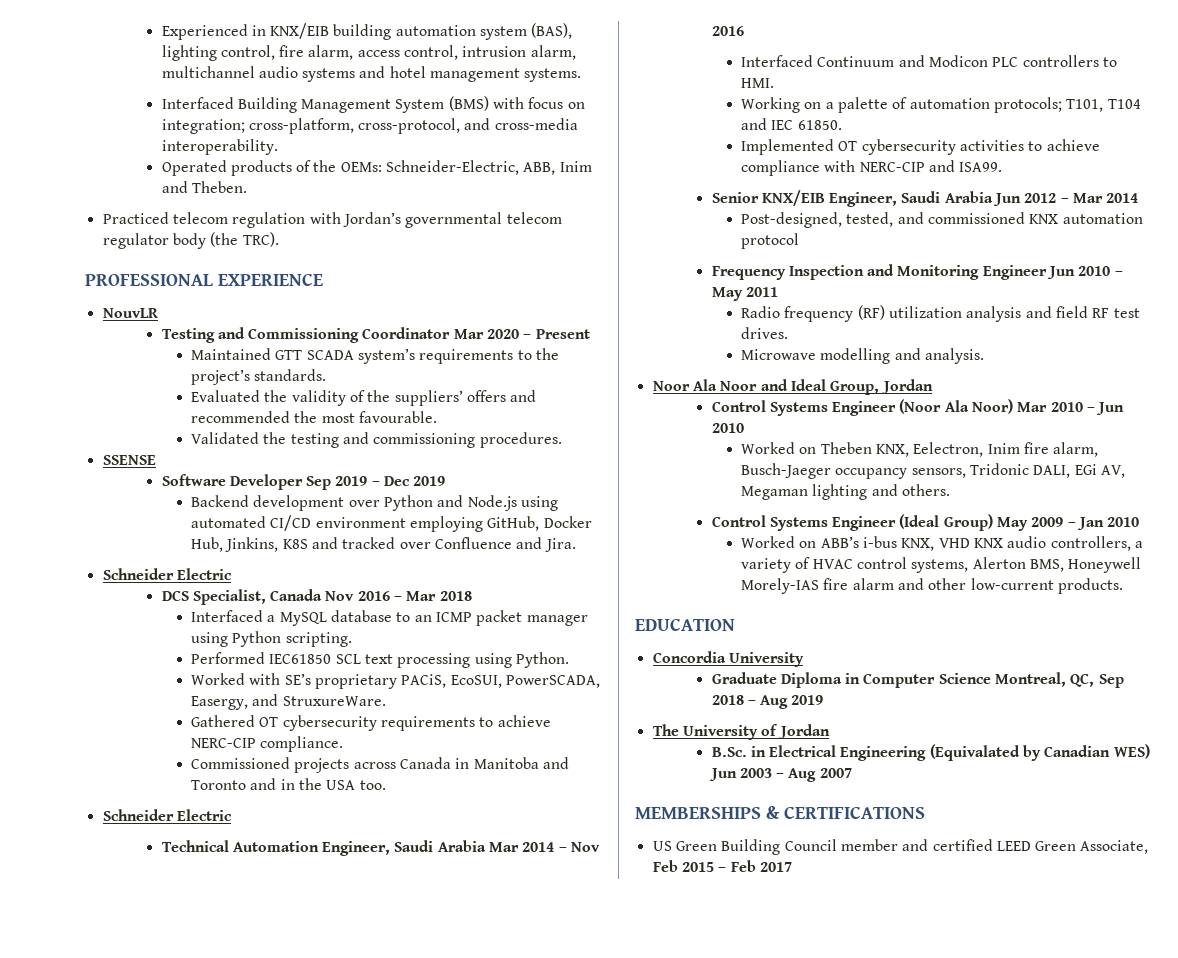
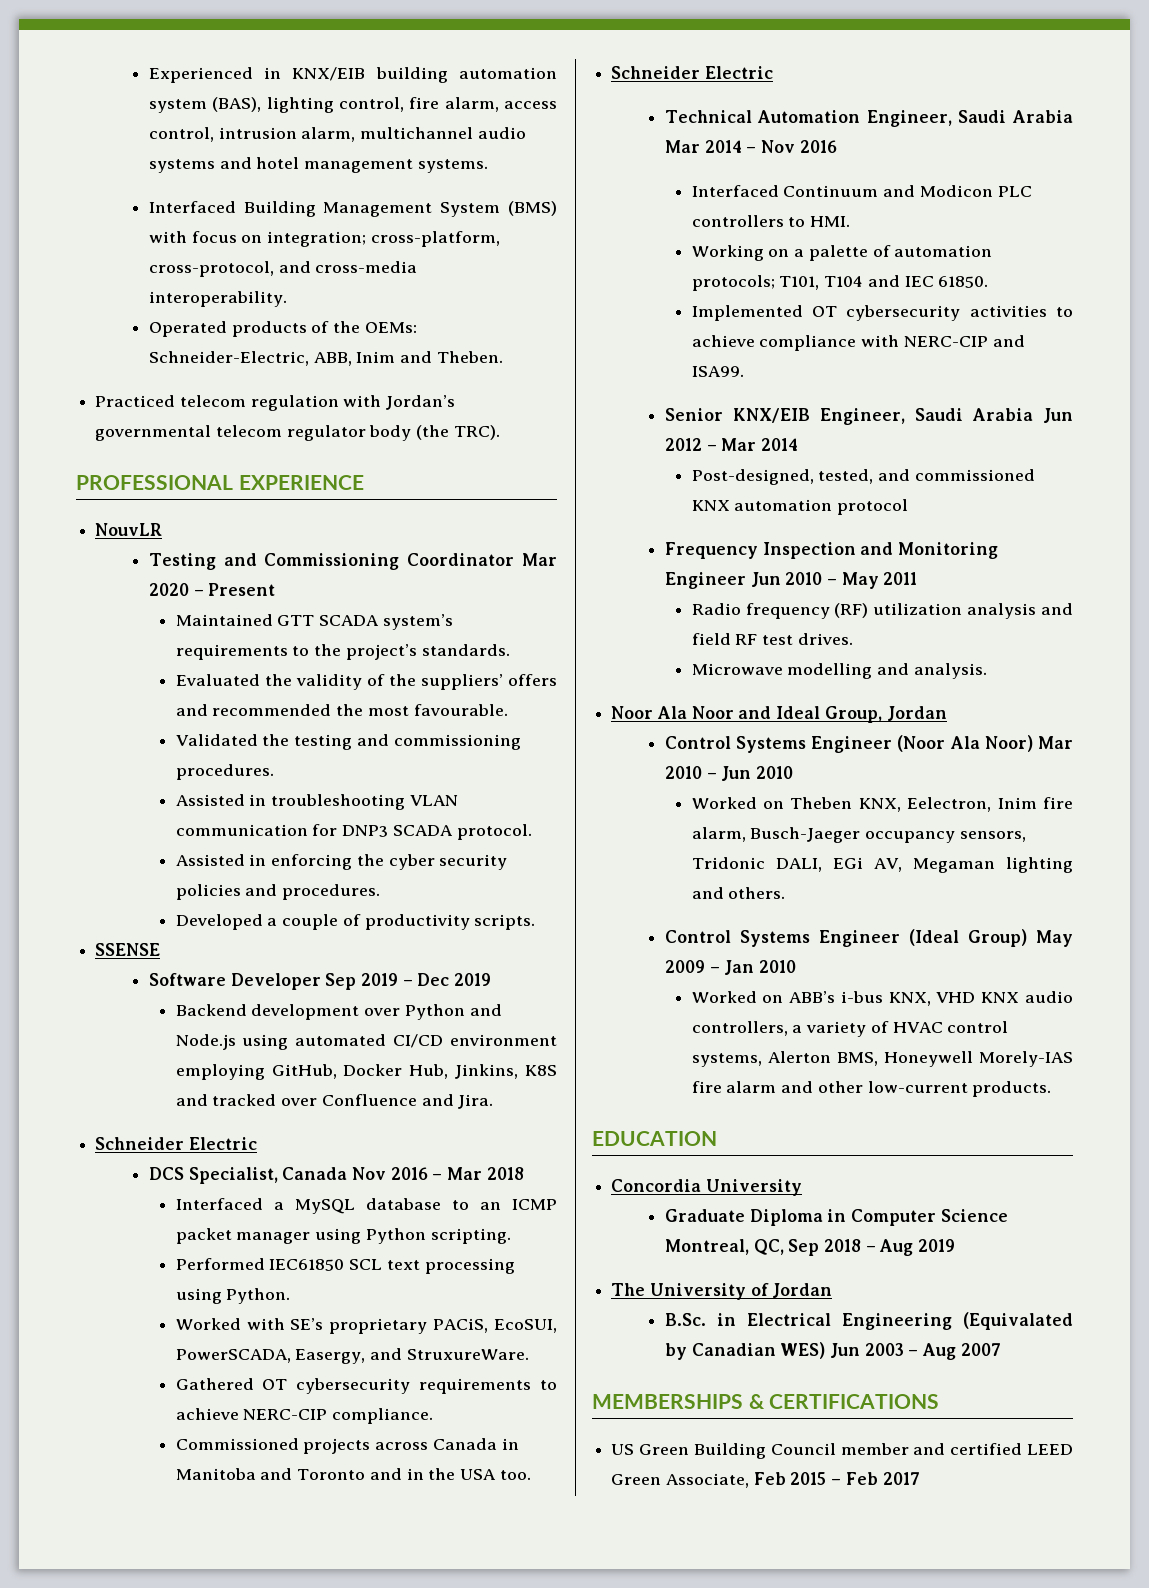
(562, 440) none -> [175,794,458,810] [175,824,532,840] [175,854,508,870] [175,884,381,900] [175,914,536,930] // Assisted in troubleshooting VLAN communication for DNP3 SCADA protocol. // Assisted in enforcing the cyber security policies and procedures. // Developed a couple of productivity scripts.

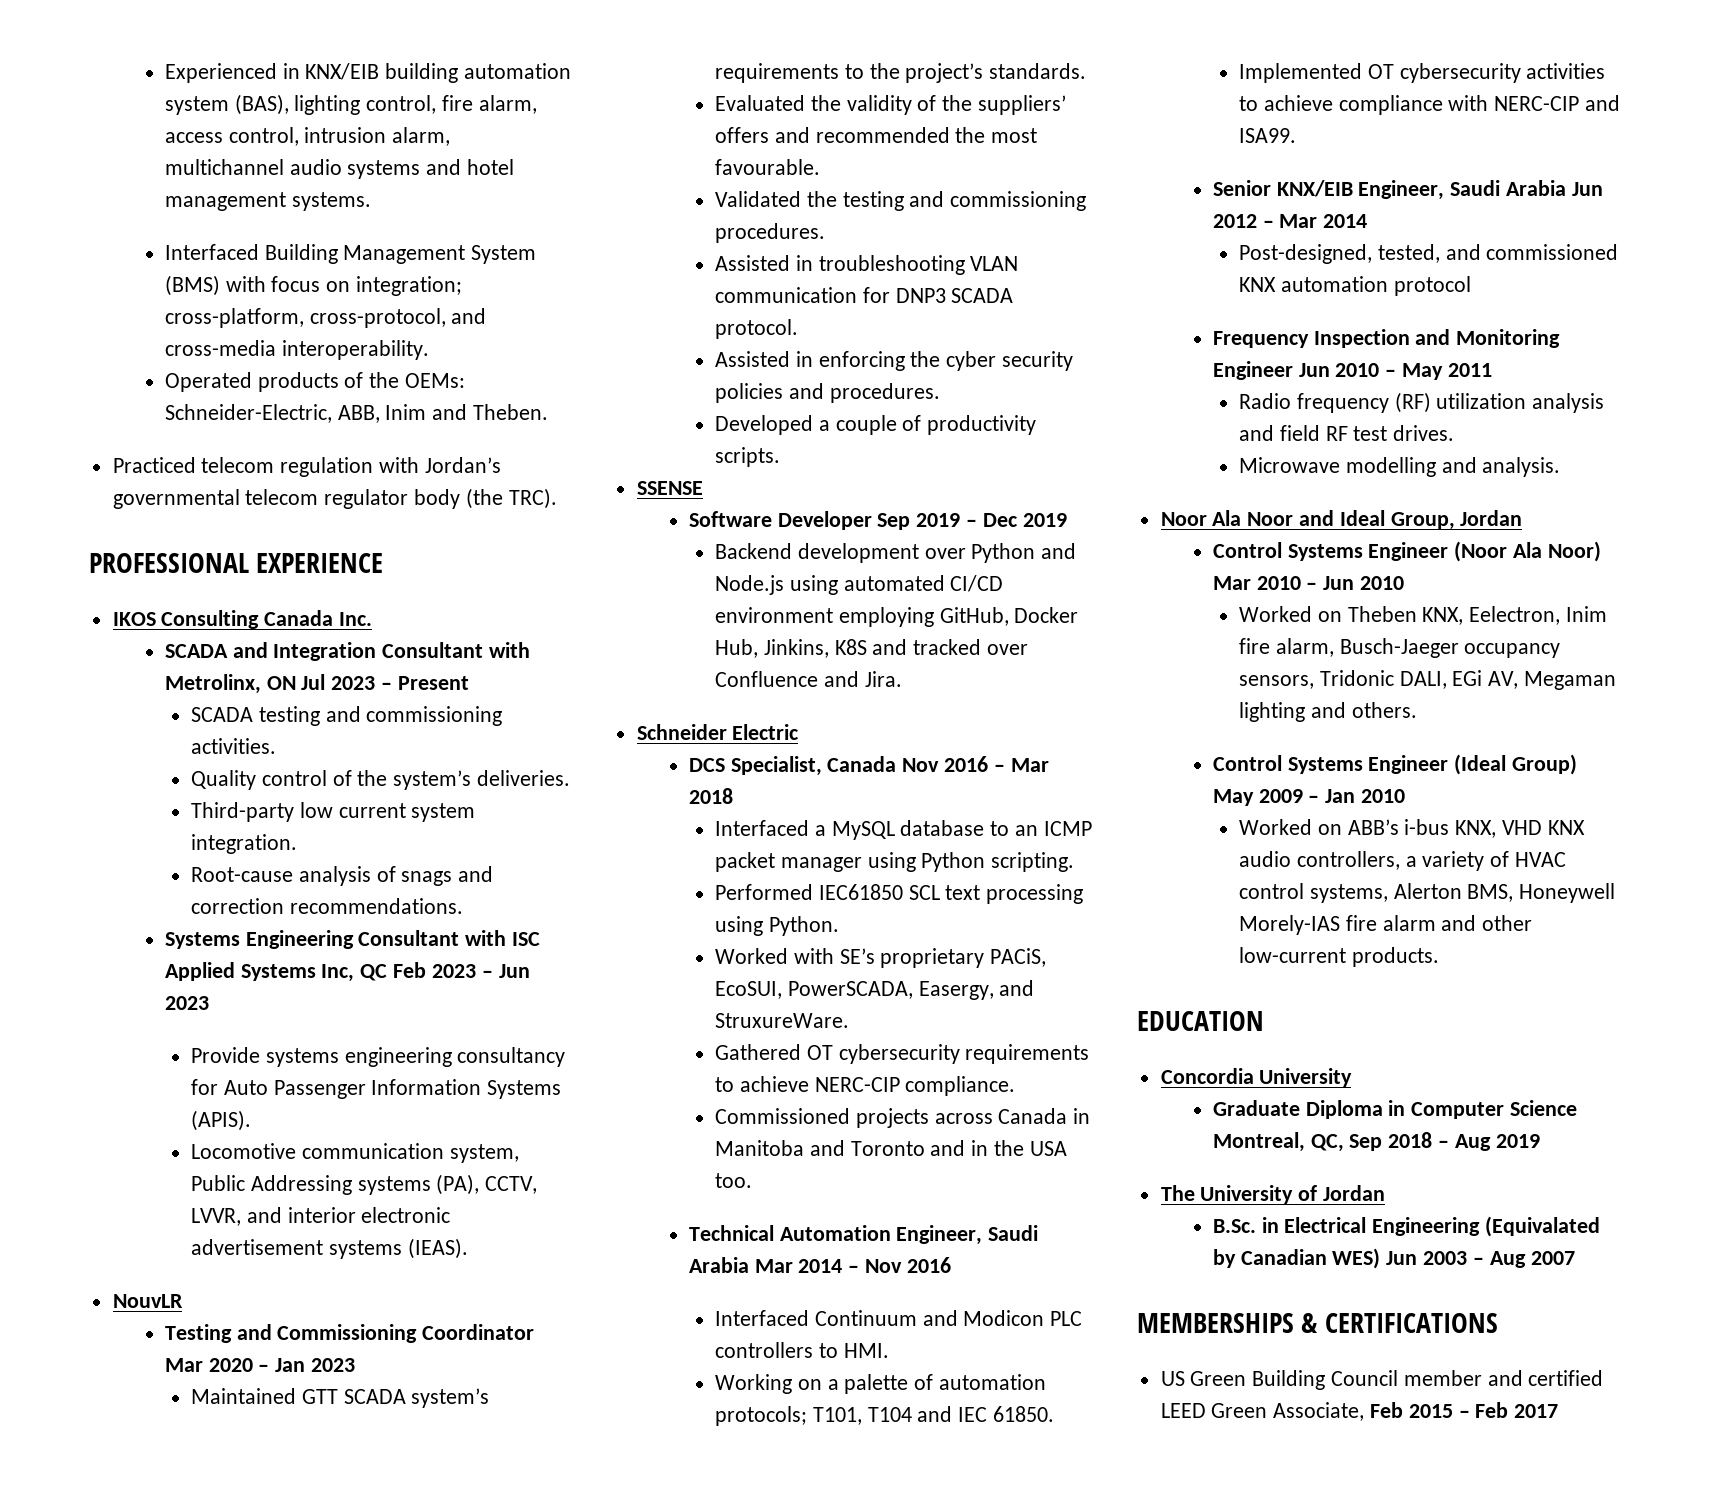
(364, 482) none -> [112,610,373,629] [164,642,531,661] [164,674,469,694] [190,706,503,726] [190,738,276,754] [190,770,571,790] [190,802,476,822] [190,834,297,854] [190,866,494,886] [190,898,463,914] [164,930,541,949] [164,962,530,982] [164,996,209,1010] [190,1047,566,1067] [190,1079,562,1099] [190,1110,251,1131] [190,1143,519,1163] [190,1174,538,1195] [190,1207,451,1226] [190,1238,468,1259] // IKOS Consulting Canada Inc. // SCADA and Integration Consultant with Metrolinx, ON Jul 2023 – Present // SCADA testing and commissioning activities. // Quality control of the system’s deliveries. // Third-party low current system integration. // Root-cause analysis of snags and correction recommendations. // Systems Engineering Consultant with ISC Applied Systems Inc, QC Feb 2023 – Jun 2023 // Provide systems engineering consultancy for Auto Passenger Information Systems (APIS). // Locomotive communication system, Public Addressing systems (PA), CCTV, LVVR, and interior electronic advertisement systems (IEAS).
[208,583,276,596] Present -> [275,1358,356,1372] Jan 2023
[611,66,773,79] // Schneider Electric -> (752, 1180) none

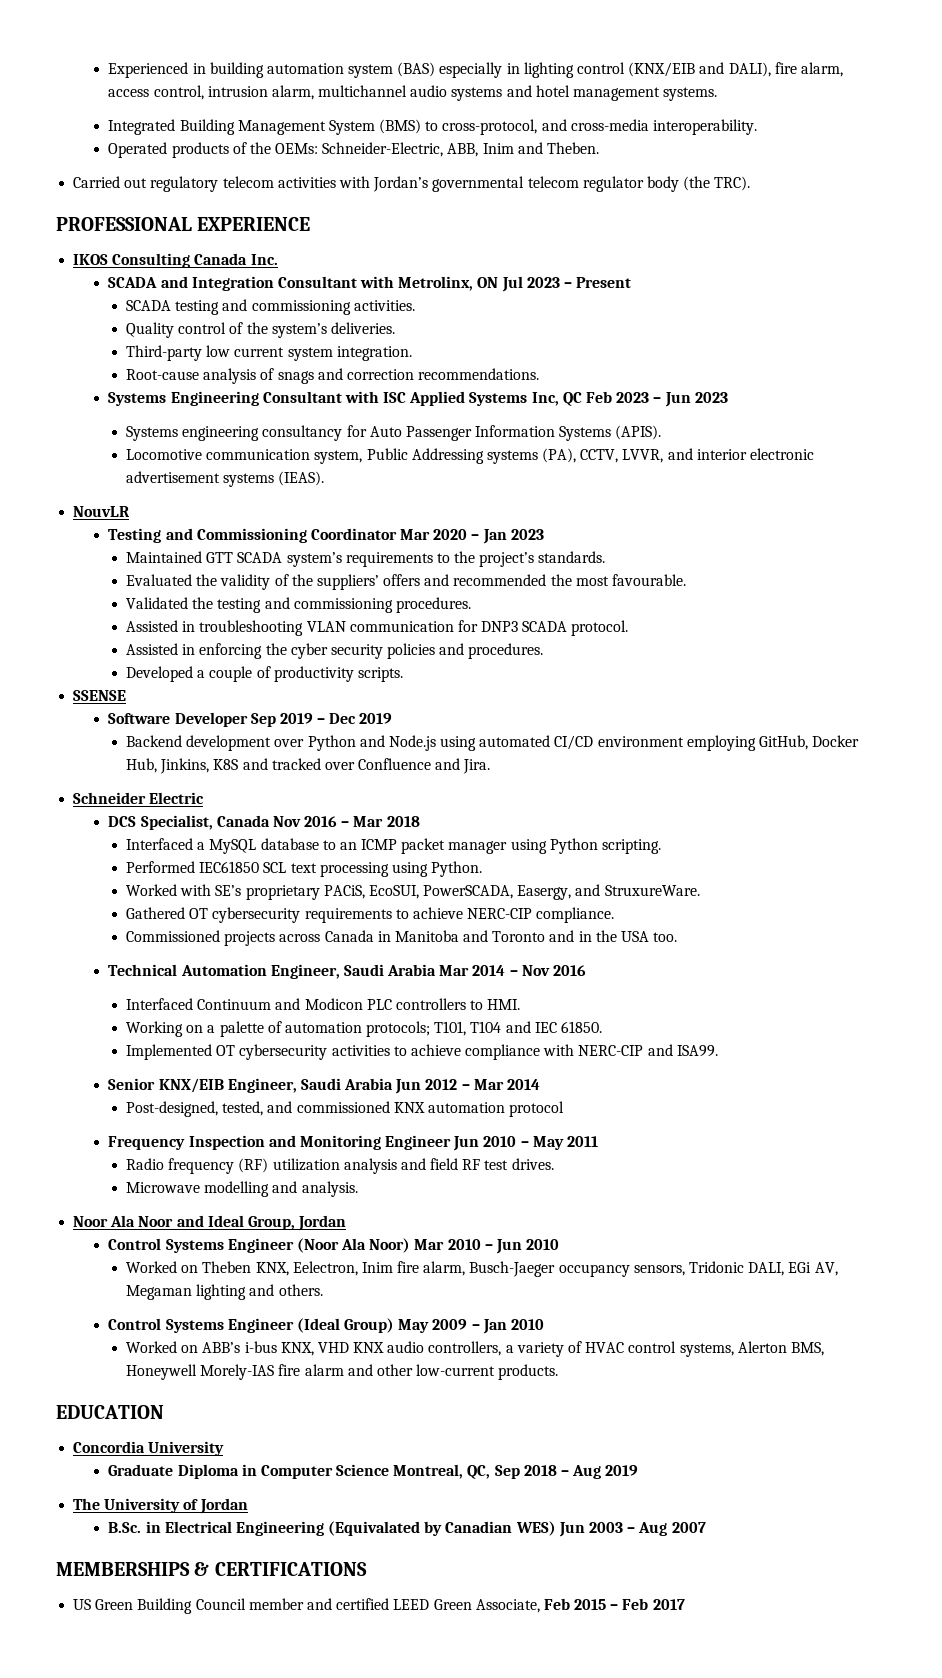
[305,63,380,80] KNX/EIB -> (206, 68) none
[234,94,437,115] (BAS), lighting control, -> [397,62,771,78] (BAS) especially in lighting control (KNX/EIB and DALI),
[164,244,259,260] Interfaced -> [108,119,176,135] Integrated
[225,276,463,296] [164,308,304,328] with focus on integration; cross-platform, -> [425,121,439,131] to
[112,457,374,477] Practiced telecom regulation -> [73,176,336,192] Carried out regulatory telecom activities
[190,1047,339,1067] Provide systems -> [125,426,178,441] Systems

